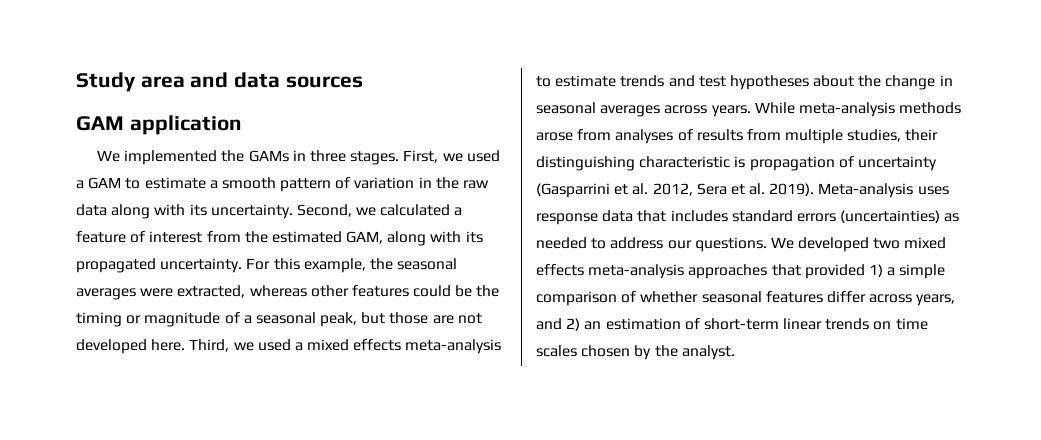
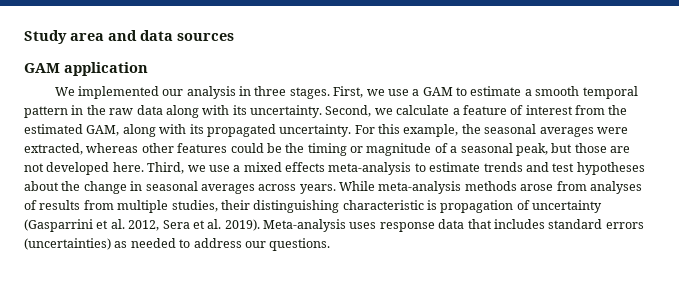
[221,150,289,162] the GAMs -> [162,86,236,99] our analysis
[466,150,500,162] used -> [387,89,409,96] use
[280,177,415,192] pattern of variation -> [582,86,638,99] [24,106,68,118] temporal pattern
[380,204,451,216] calculated -> [396,105,450,115] calculate
[257,339,291,351] used -> [208,165,230,172] use
[770,237,947,252] [536,264,946,279] [536,291,956,306] [536,318,928,331] [536,345,735,360] We developed two mixed effects meta-analysis approaches that provided 1) a simple comparison of whether seasonal features differ across years, and 2) an estimation of short-term linear trends on time scales chosen by the analyst. -> (331, 244) none

